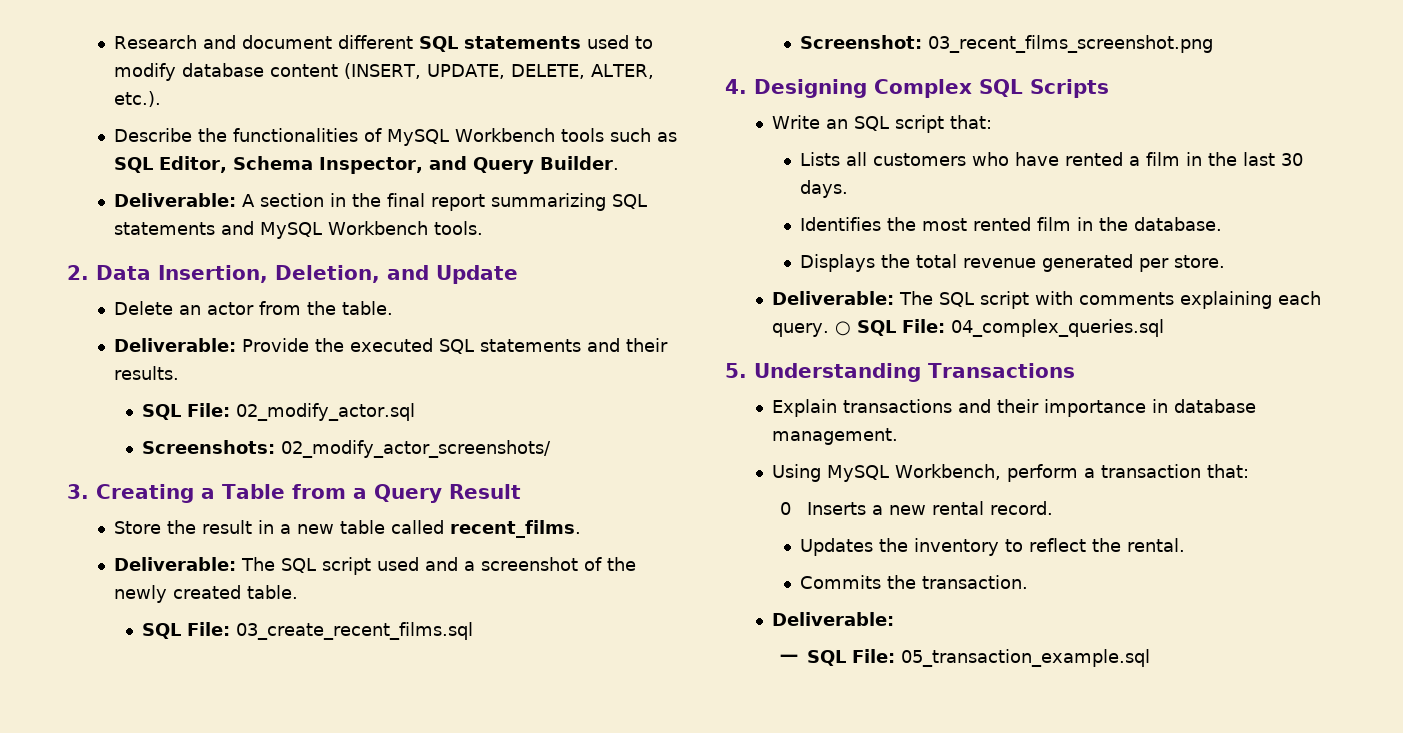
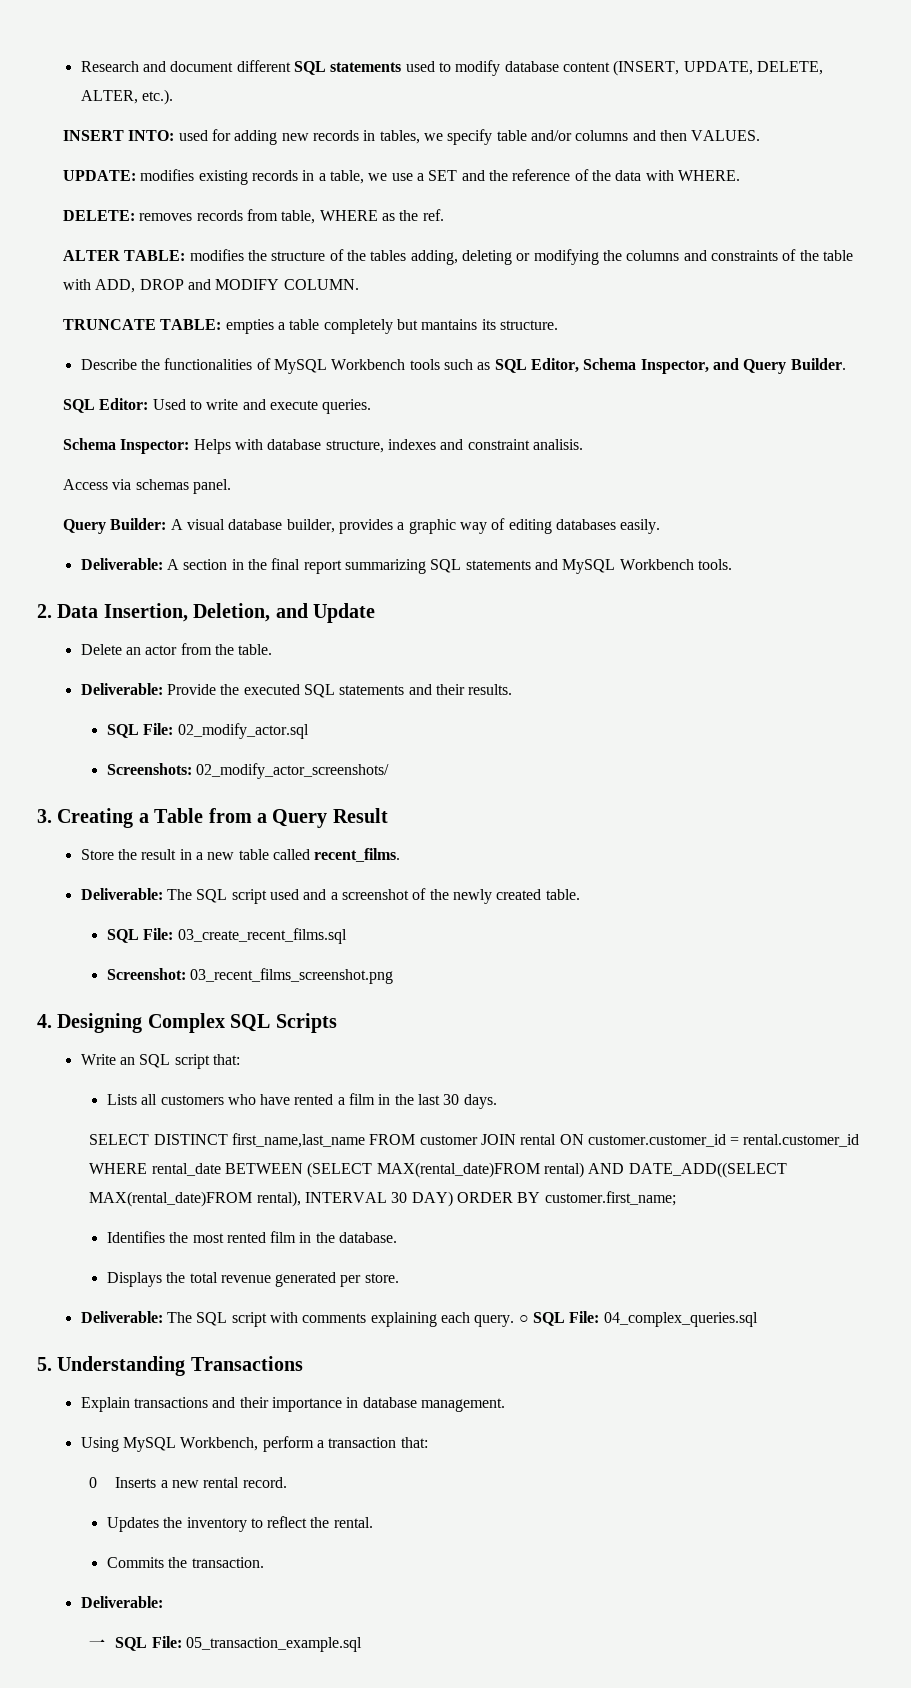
(162, 99) none -> [63,129,761,145] [63,169,740,185] [63,209,444,224] [63,249,853,265] [63,279,359,293] [63,319,559,334] // INSERT INTO: used for adding new records in tables, we specify table and/or columns and then VALUES. // UPDATE: modifies existing records in a table, we use a SET and the reference of the data with WHERE. // DELETE: removes records from table, WHERE as the ref. // ALTER TABLE: modifies the structure of the tables adding, deleting or modifying the columns and constraints of the table with ADD, DROP and MODIFY COLUMN. // TRUNCATE TABLE: empties a table completely but mantains its structure.
(620, 163) none -> [63,398,372,414] [63,438,584,454] [63,479,232,494] [63,518,661,534] // SQL Editor: Used to write and execute queries. // Schema Inspector: Helps with database structure, indexes and constraint analisis. // Access via schemas panel. // Query Builder: A visual database builder, provides a graphic way of editing databases easily.
(848, 189) none -> [89,1133,860,1148] [89,1162,787,1178] [89,1191,676,1207] // SELECT DISTINCT first_name,last_name FROM customer JOIN rental ON customer.customer_id = rental.customer_id WHERE rental_date BETWEEN (SELECT MAX(rental_date)FROM rental) AND DATE_ADD((SELECT MAX(rental_date)FROM rental), INTERVAL 30 DAY) ORDER BY customer.first_name;

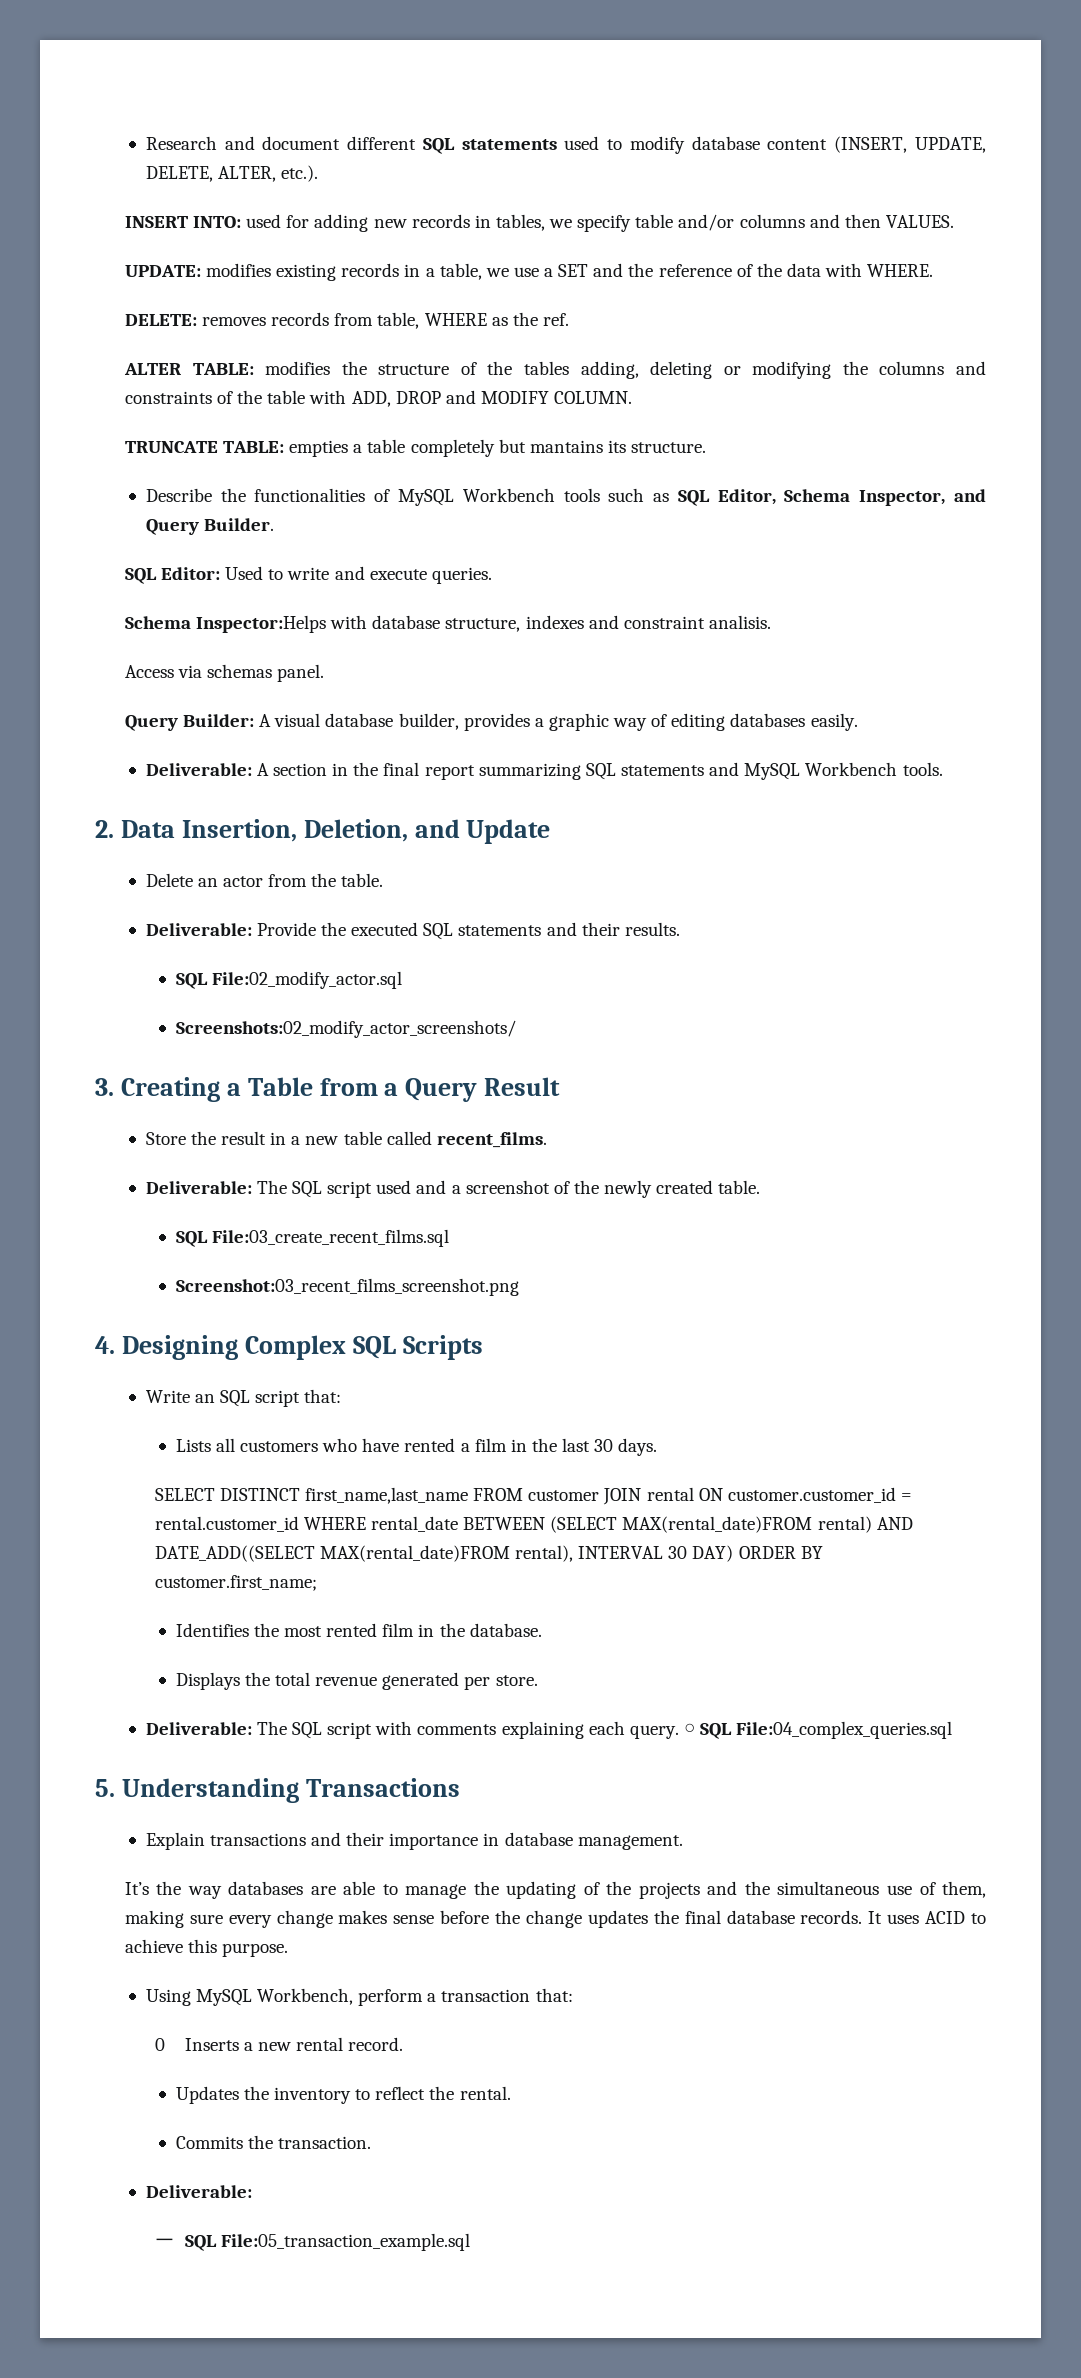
[120,439,231,454] Inspector: Helps -> [196,615,327,633] Inspector:Helps
[143,723,309,739] [106,763,390,779] File: 02_modify_actor.sql // Screenshots: 02_modify_actor_screenshots/ -> [211,971,402,989] [175,1020,516,1038] File:02_modify_actor.sql // Screenshots:02_modify_actor_screenshots/
[143,928,347,944] [106,968,394,984] File: 03_create_recent_films.sql // Screenshot: 03_recent_films_screenshot.png -> [211,1229,449,1247] [175,1278,519,1296] File:03_create_recent_films.sql // Screenshot:03_recent_films_screenshot.png
[569,1311,758,1327] File: 04_complex_queries.sql -> [736,1721,953,1739] File:04_complex_queries.sql
(505, 1405) none -> [124,1881,987,1899] [124,1910,986,1928] [124,1939,289,1957] // It’s the way databases are able to manage the updating of the projects and the simultaneous use of them, making sure every change makes sense before the change updates the final database records. It uses ACID to achieve this purpose.
[151,1636,363,1652] File: 05_transaction_example.sql -> [220,2233,470,2251] File:05_transaction_example.sql

